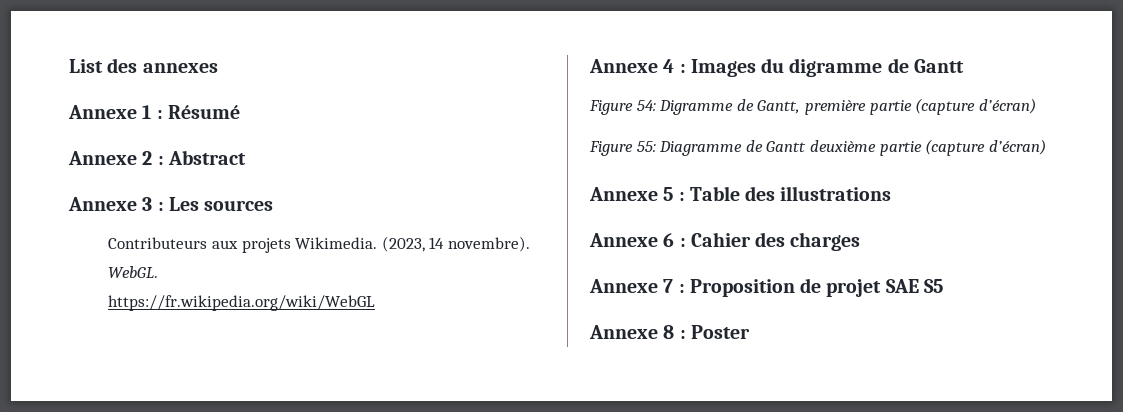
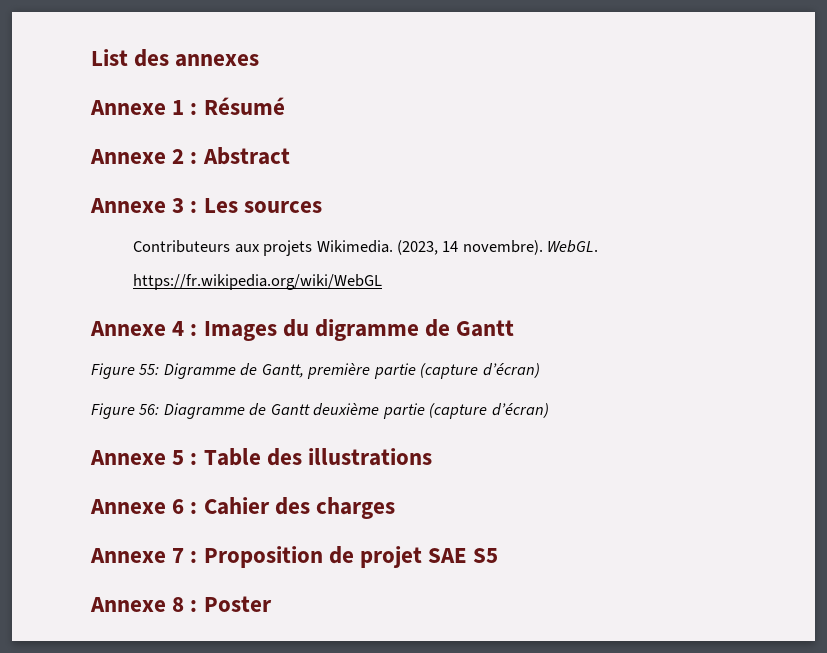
[636,100,656,111] 54: -> [139,364,160,375] 55:
[636,141,656,152] 55: -> [139,404,160,415] 56:

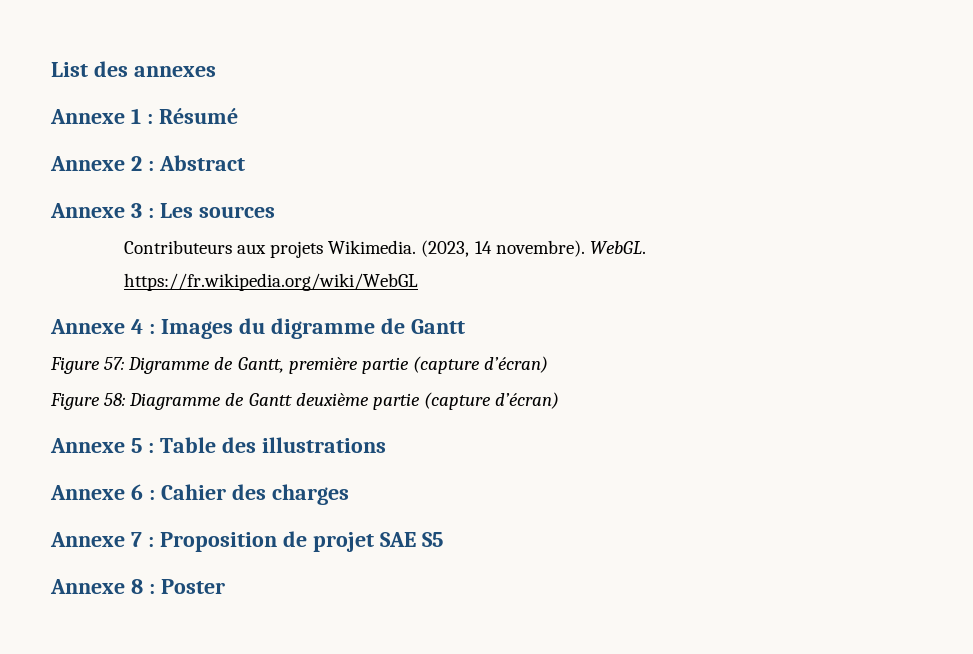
[139,364,160,375] 55: -> [104,357,125,370] 57:
[139,404,160,415] 56: -> [104,393,126,406] 58:

